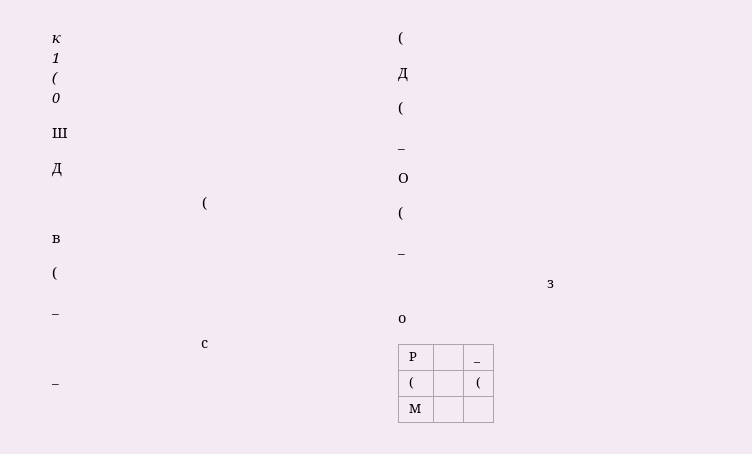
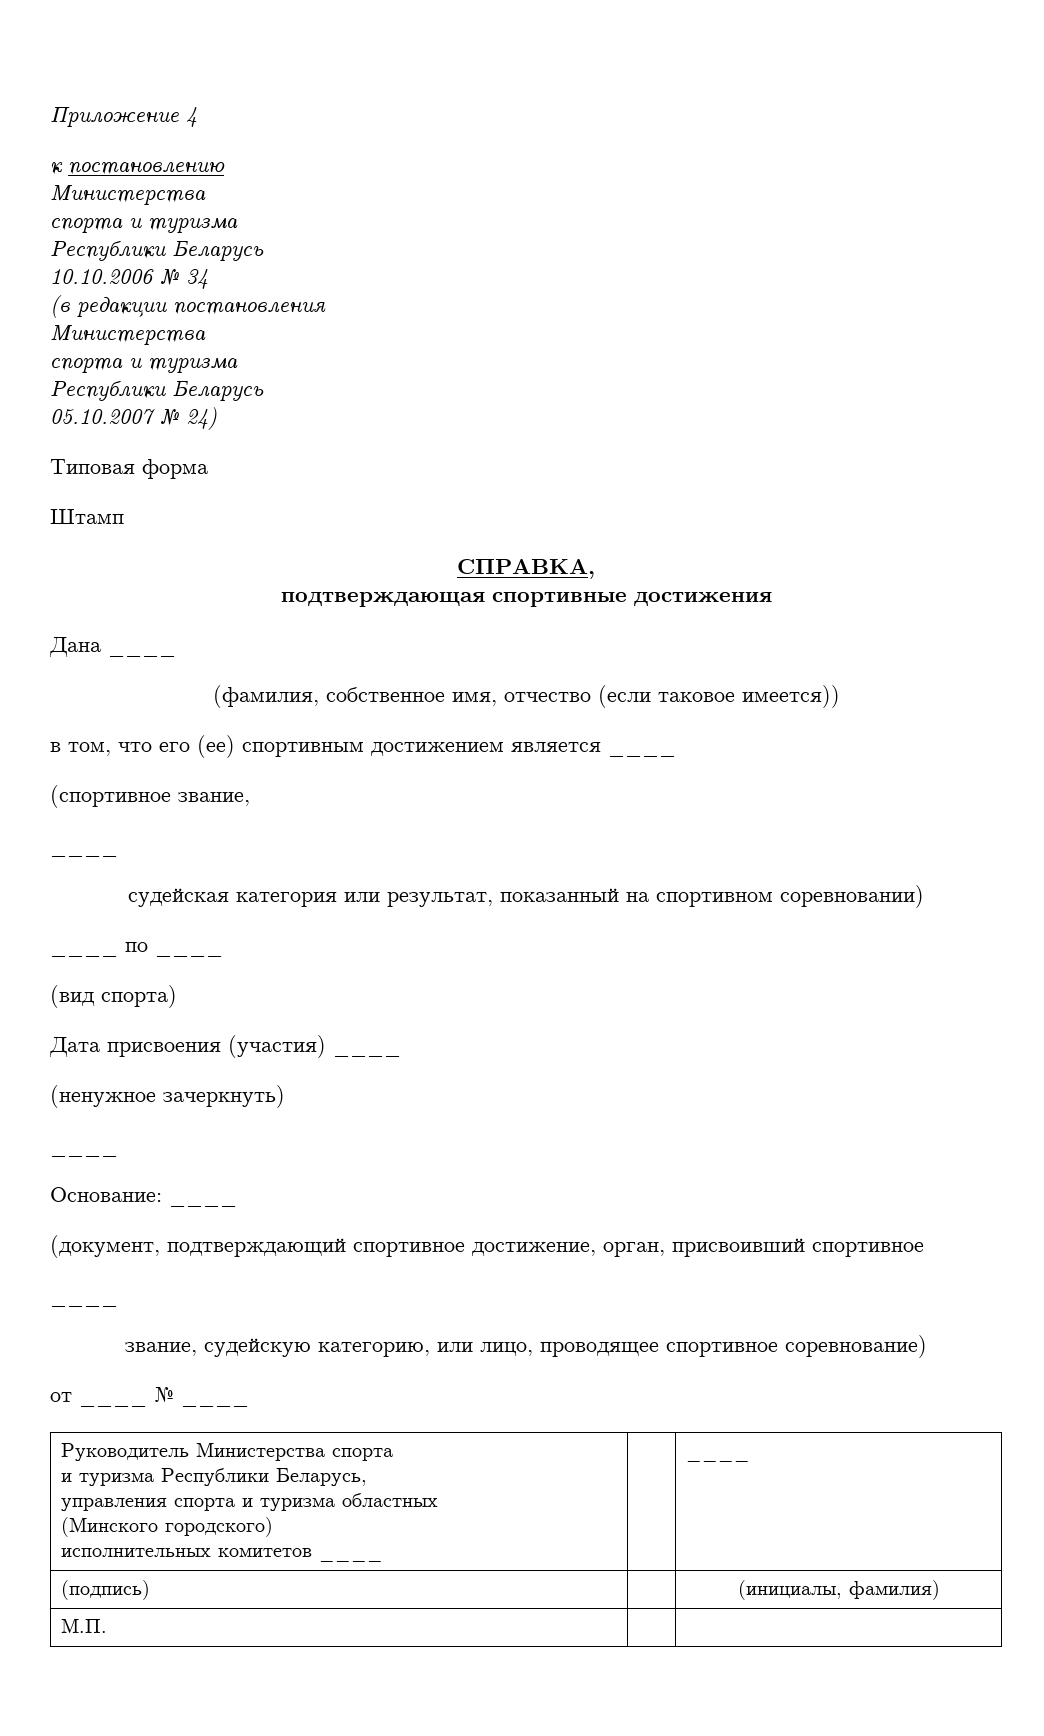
(52, 39) none -> [50,107,197,128] Приложение 4 //
[52,53,60,63] [52,71,58,85] [52,93,60,103] [52,128,68,138] [52,163,62,177] [201,196,207,210] [52,235,61,243] [52,266,57,280] [51,313,59,315] [200,340,208,348] [51,383,59,385] [398,31,403,45] [398,68,408,82] [398,101,403,115] [397,148,405,150] [398,173,409,183] [398,206,403,220] [397,253,405,255] [546,280,554,288] [398,315,406,323] [409,352,418,361] [473,361,482,363] [409,377,415,389] [476,377,481,389] [409,404,422,413] // 1 // ( // 0 // Ш // Д // ( // в // ( // _ // с // _ // ( // Д // ( // _ // О // ( // _ // з // о // Р | | _ // ( | | ( // М -> [68,162,225,175] [50,185,206,206] [50,218,238,234] [50,241,264,262] [50,269,208,289] [50,295,326,318] [50,325,206,346] [50,358,238,374] [50,381,264,402] [50,407,217,430] [50,459,208,479] [50,509,124,524] [457,559,595,579] [280,592,772,607] [49,637,176,657] [212,685,840,708] [50,735,601,758] [608,752,676,757] [50,785,250,808] [50,852,118,857] [128,885,924,908] [50,952,118,957] [125,942,148,952] [155,952,223,957] [50,985,177,1008] [49,1035,401,1058] [50,1085,285,1108] [50,1152,118,1157] [50,1187,162,1202] [169,1202,237,1207] [50,1235,924,1258] [50,1302,118,1307] [125,1335,927,1358] [50,1392,72,1402] [79,1402,147,1407] [154,1387,174,1402] [181,1402,249,1407] [61,1442,394,1461] [61,1468,368,1486] [61,1493,439,1511] [61,1517,274,1537] [61,1548,313,1557] [319,1557,384,1562] [686,1457,751,1462] [61,1580,151,1600] [737,1580,940,1600] [61,1618,108,1633] постановлению // Министерства // спорта и туризма // Республики Беларусь // 10.10.2006 № 34 // (в редакции постановления // Министерства // спорта и туризма // Республики Беларусь // 05.10.2007 № 24) // Типовая форма // Штамп // СПРАВКА, // подтверждающая спортивные достижения // Дана ____ // (фамилия, собственное имя, отчество (если таковое имеется)) // в том, что его (ее) спортивным достижением является ____ // (спортивное звание, // ____ // судейская категория или результат, показанный на спортивном соревновании) // ____ по ____ // (вид спорта) // Дата присвоения (участия) ____ // (ненужное зачеркнуть) // ____ // Основание: ____ // (документ, подтверждающий спортивное достижение, орган, присвоивший спортивное // ____ // звание, судейскую категорию, или лицо, проводящее спортивное соревнование) // от ____ № ____ // Руководитель Министерства спорта // и туризма Республики Беларусь, // управления спорта и туризма областных // (Минского городского) // исполнительных комитетов ____ | | ____ // (подпись) | | (инициалы, фамилия) // М.П.

